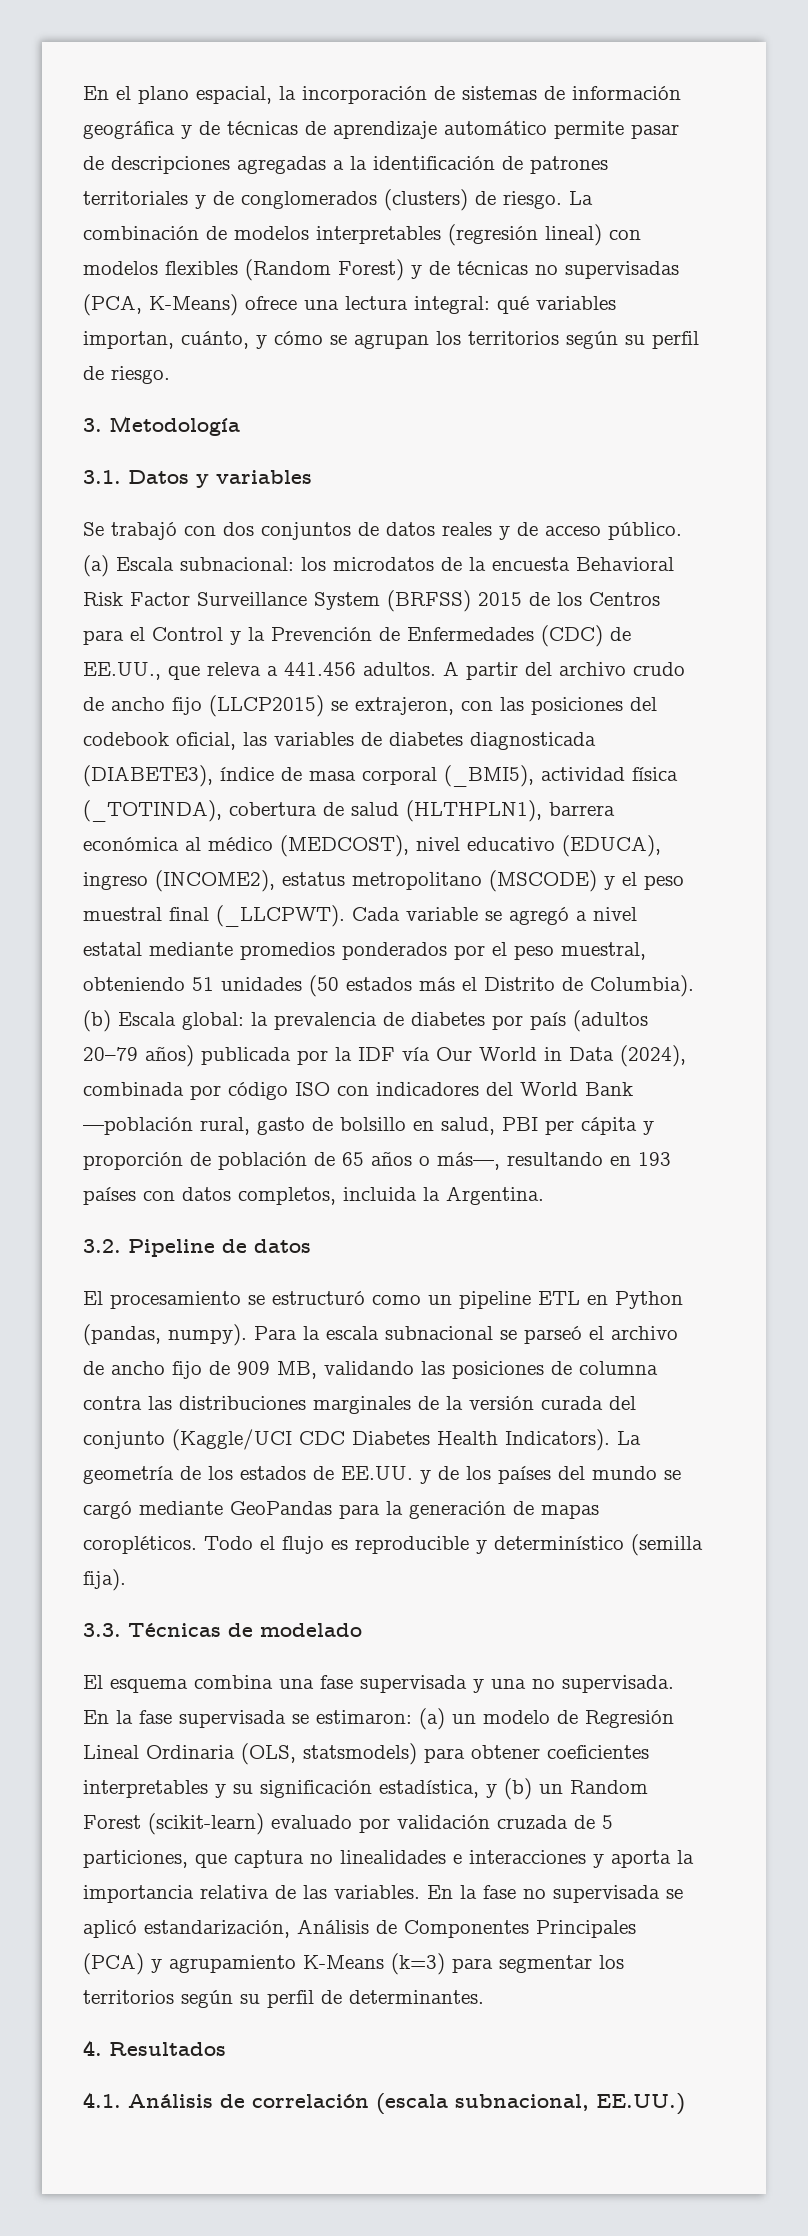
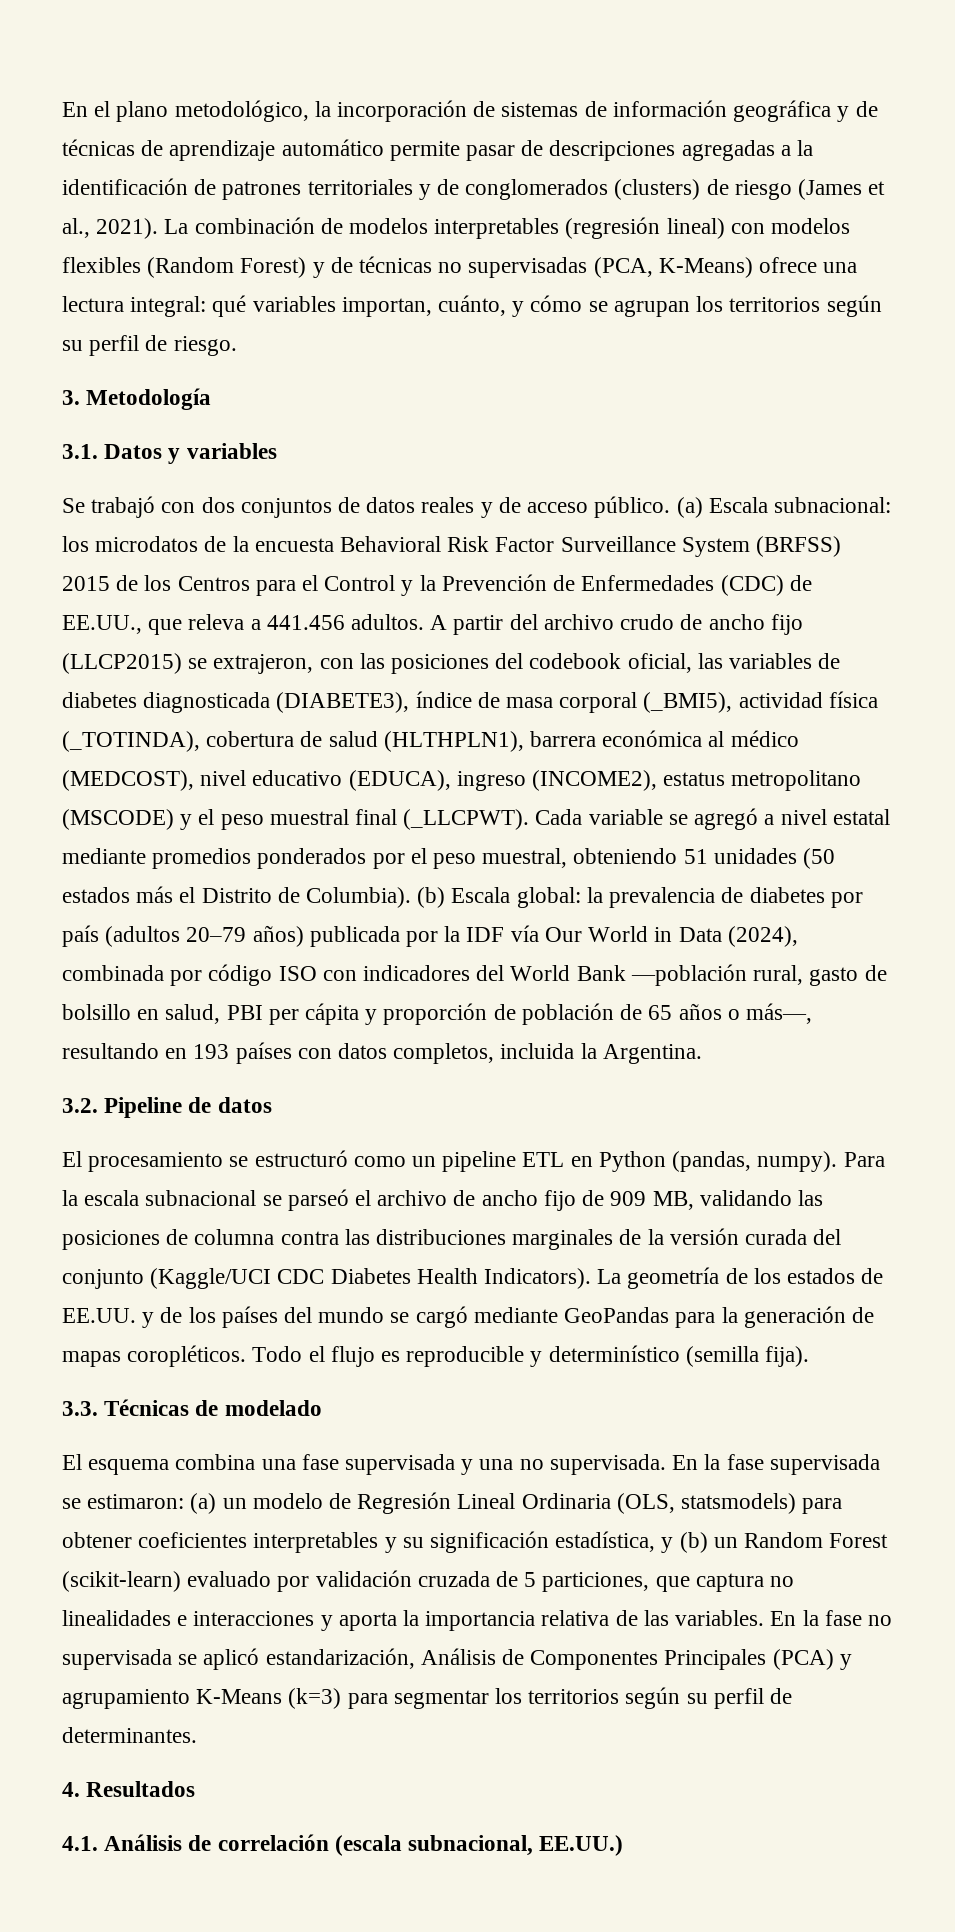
[196,86,272,104] espacial, -> [174,100,309,122] metodológico,
[503,191,562,209] riesgo. -> [734,179,886,200] [62,218,159,239] riesgo (James et al., 2021).

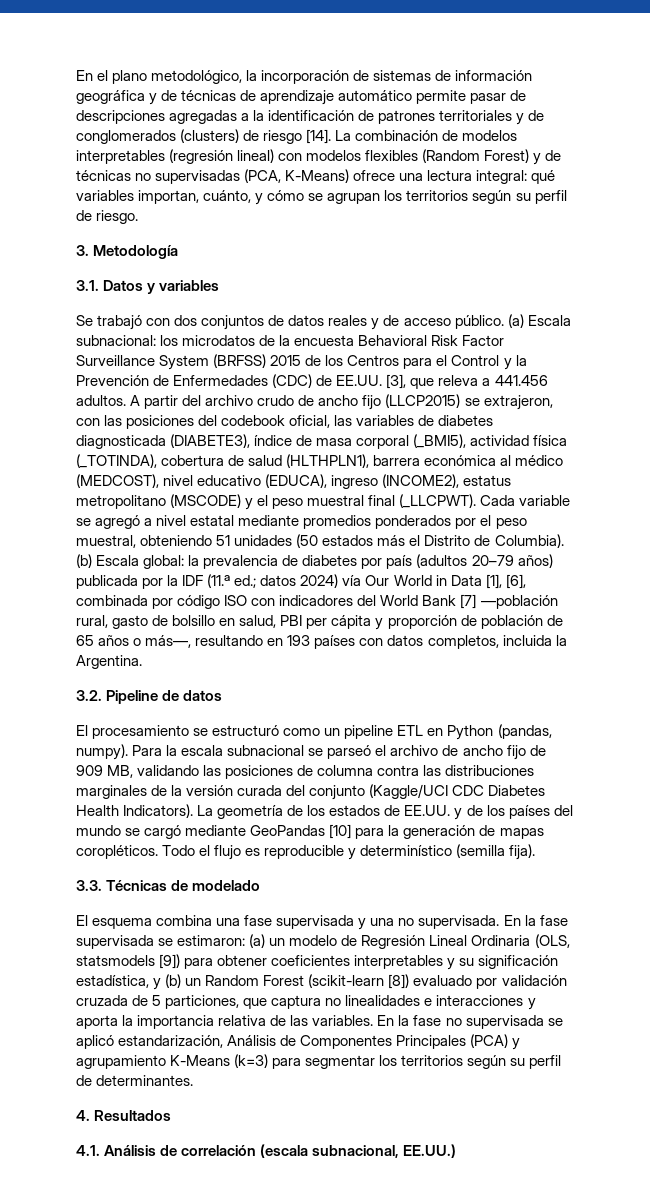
[798,179,886,200] [62,218,159,239] (James et al., 2021). -> [306,129,332,144] [14].
[62,615,142,634] EE.UU., -> [336,374,407,389] EE.UU. [3],
(505, 934) none -> [207,574,339,588] (11.ª ed.; datos 2024)
[727,926,798,947] (2024), -> [485,574,526,589] [1], [6],
(626, 973) none -> [460,594,477,609] [7]
(670, 1315) none -> [329,824,352,839] [10]
[681,1493,797,1514] statsmodels) -> [76,954,181,969] statsmodels [9])
[62,1571,181,1592] (scikit-learn) -> [308,974,410,989] (scikit-learn [8])

